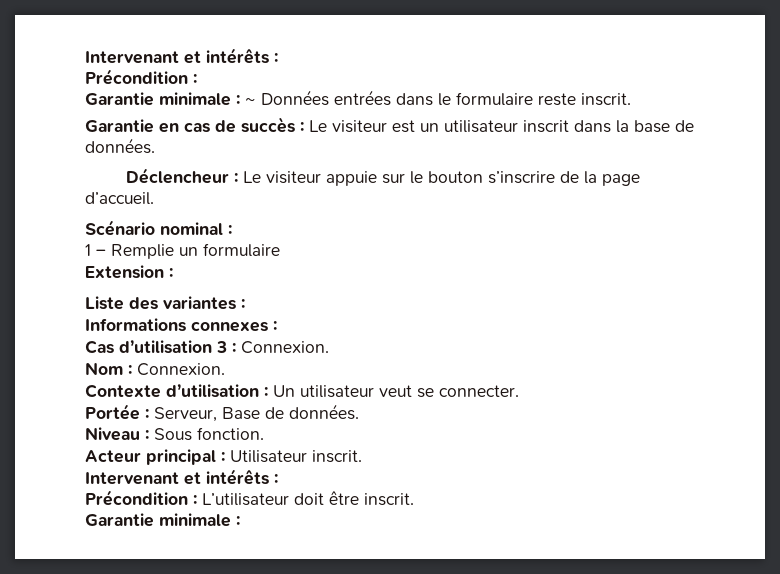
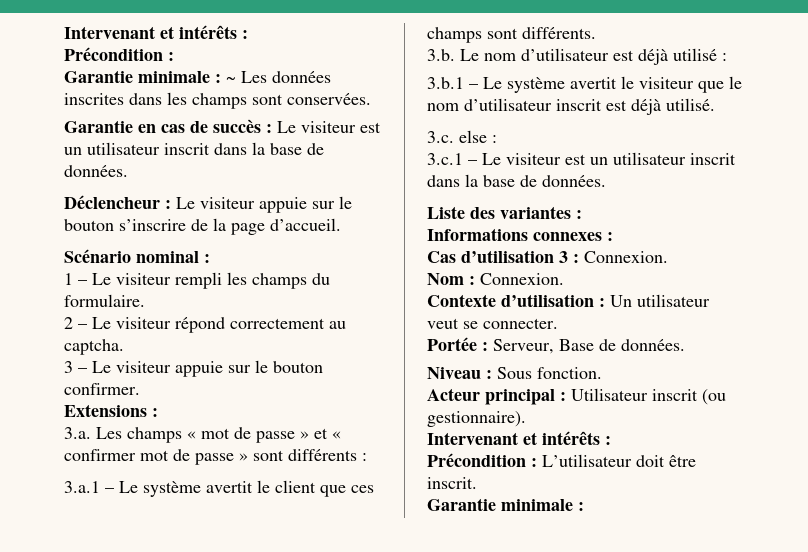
[261,90,631,106] Données entrées dans le formulaire reste inscrit. -> [241,71,331,83] [64,92,371,109] Les données inscrites dans les champs sont conservées.
[111,243,280,259] [85,265,173,279] Remplie un formulaire // Extension : -> [92,272,330,289] [64,294,145,307] [64,317,346,333] [64,339,124,355] [64,360,323,377] [64,383,140,395] [64,404,158,417] [64,427,341,443] [64,449,367,465] [64,480,374,497] [427,27,596,43] [427,48,727,65] [427,76,742,93] [427,98,715,115] [427,130,497,143] [427,152,736,165] [427,174,606,187] Le visiteur rempli les champs du formulaire. // 2 – Le visiteur répond correctement au captcha. // 3 – Le visiteur appuie sur le bouton confirmer. // Extensions : // 3.a. Les champs « mot de passe » et « confirmer mot de passe » sont différents : // 3.a.1 – Le système avertit le client que ces champs sont différents. // 3.b. Le nom d’utilisateur est déjà utilisé : // 3.b.1 – Le système avertit le visiteur que le nom d’utilisateur inscrit est déjà utilisé. // 3.c. else : // 3.c.1 – Le visiteur est un utilisateur inscrit dans la base de données.
[312,450,362,463] inscrit. -> [652,389,726,405] [427,411,526,427] inscrit (ou gestionnaire).

